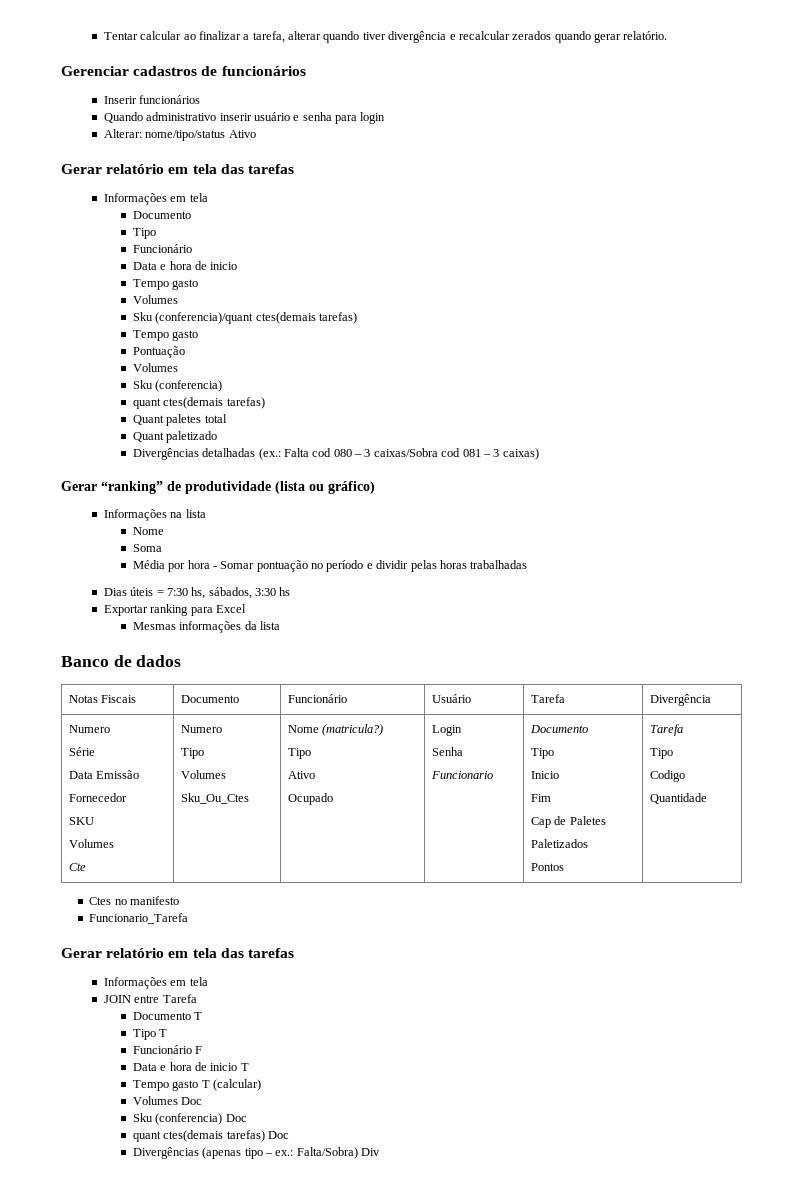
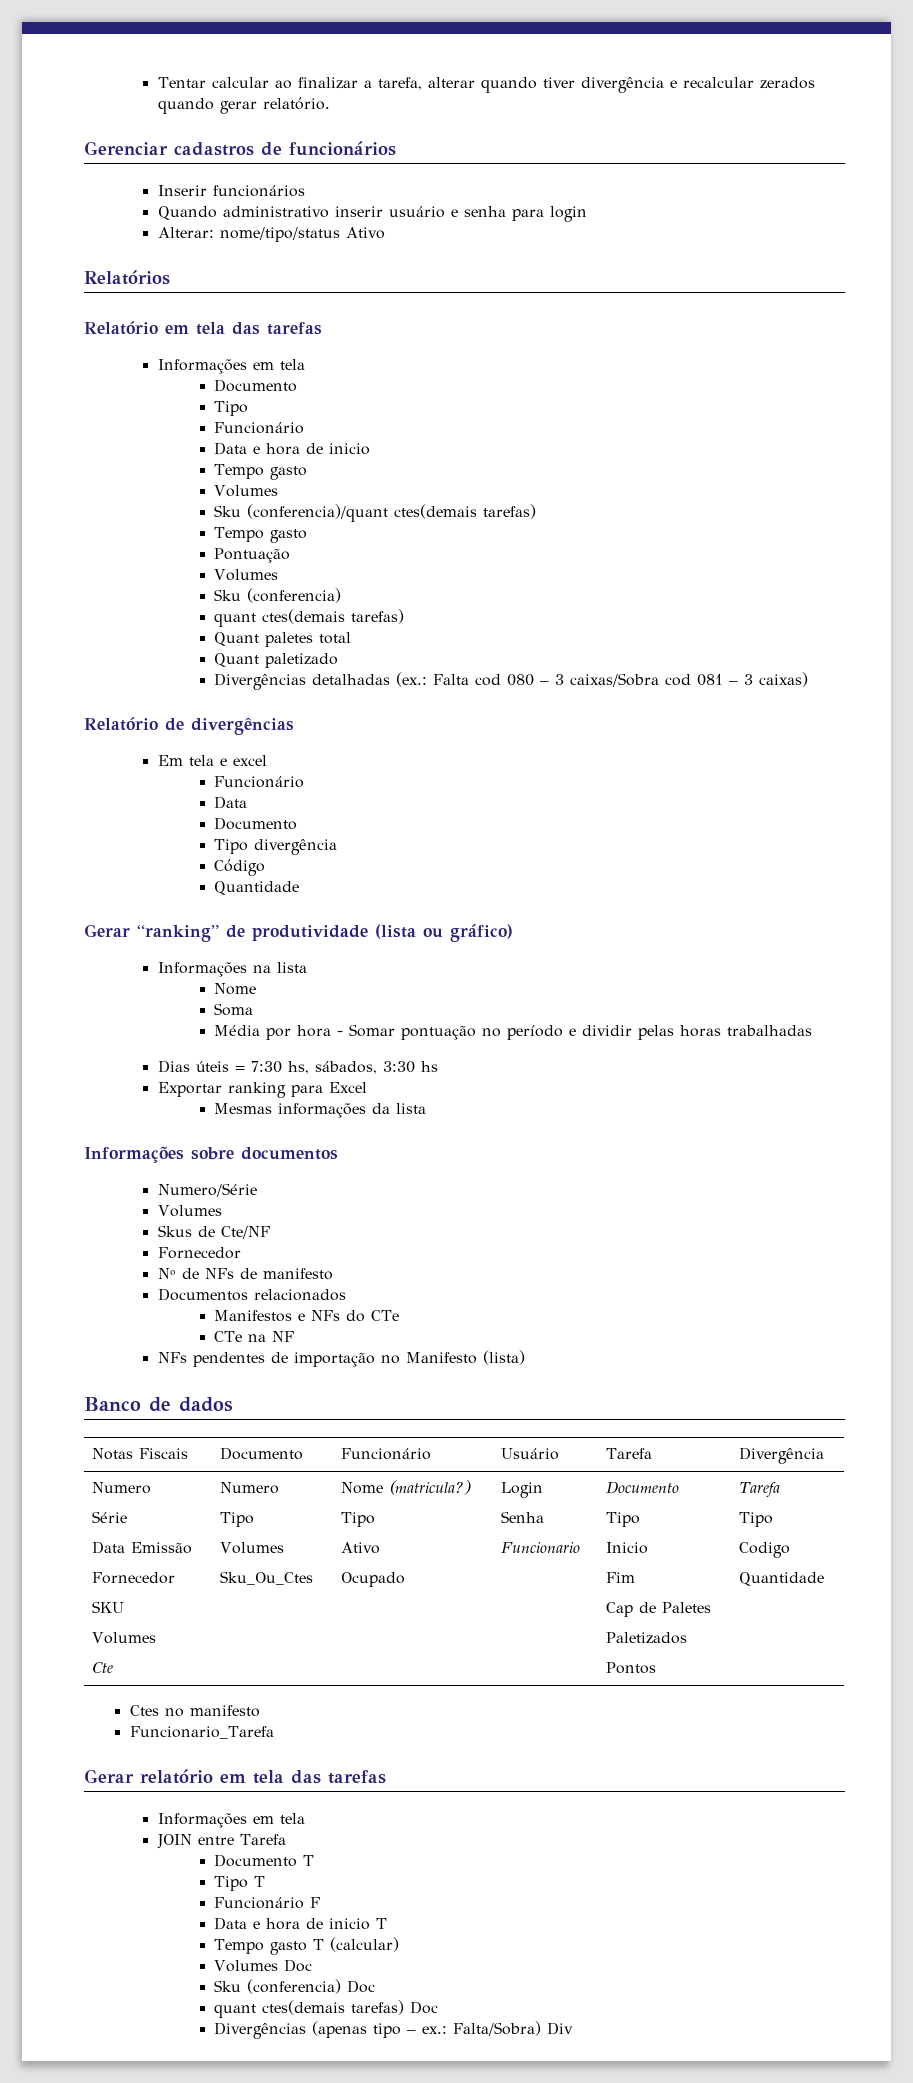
[61,164,165,174] Gerar relatório -> [84,270,170,285] [84,321,158,335] Relatórios // Relatório
(539, 454) none -> [84,717,294,735] [157,755,267,766] [214,776,305,788] [214,796,248,809] [214,817,298,830] [214,839,338,855] [214,859,266,876] [214,881,300,895] // Relatório de divergências // Em tela e excel // Funcionário // Data // Documento // Tipo divergência // Código // Quantidade
(280, 625) none -> [84,1146,338,1163] [157,1183,257,1197] [157,1205,222,1217] [157,1225,270,1239] [157,1247,241,1259] [157,1268,333,1280] [157,1288,346,1301] [214,1310,400,1322] [214,1331,295,1342] [157,1350,525,1367] // Informações sobre documentos // Numero/Série // Volumes // Skus de Cte/NF // Fornecedor // Nº de NFs de manifesto // Documentos relacionados // Manifestos e NFs do CTe // CTe na NF // NFs pendentes de importação no Manifesto (lista)

